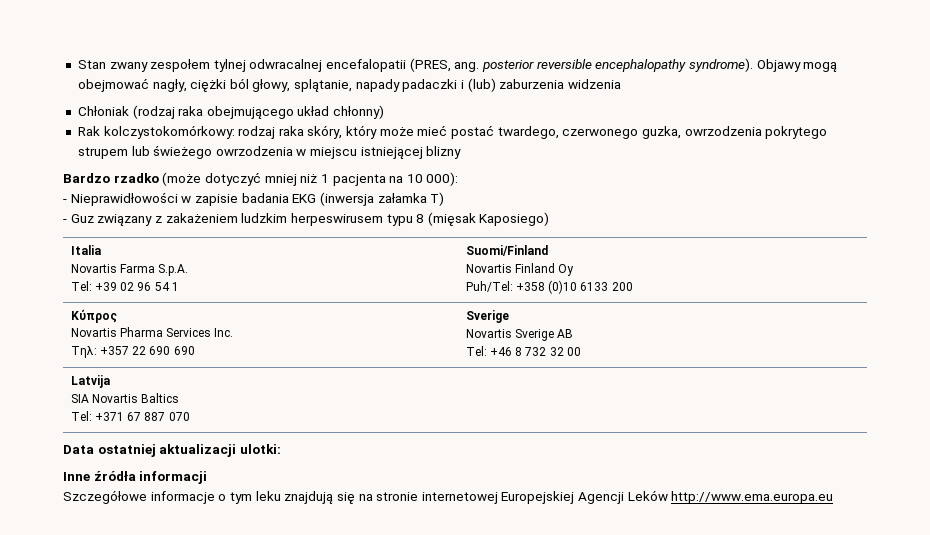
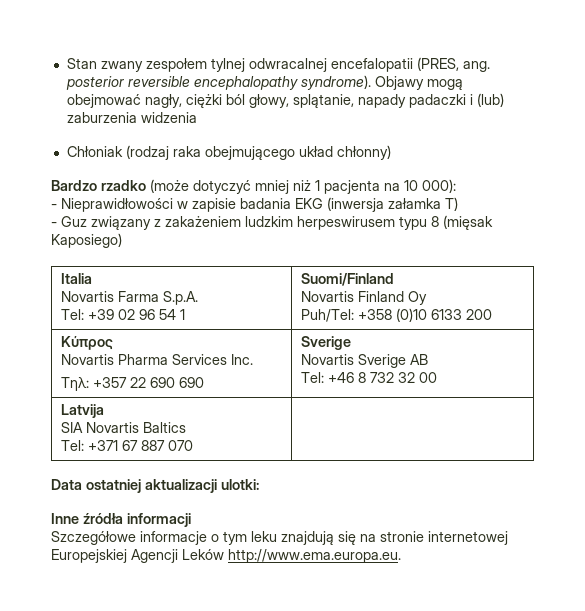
[77,125,828,139] [77,145,462,159] // Rak kolczystokomórkowy: rodzaj raka skóry, który może mieć postać twardego, czerwonego guzka, owrzodzenia pokrytego strupem lub świeżego owrzodzenia w miejscu istniejącej blizny -> (391, 152) none
[671,491,834,504] http://www.ema.europa.eu -> [228,549,401,563] http://www.ema.europa.eu.

